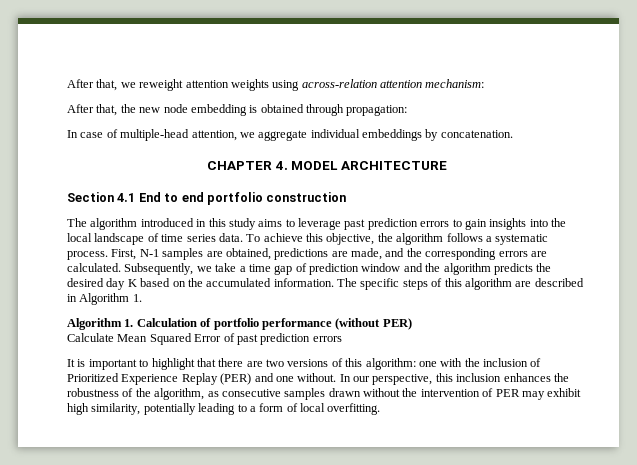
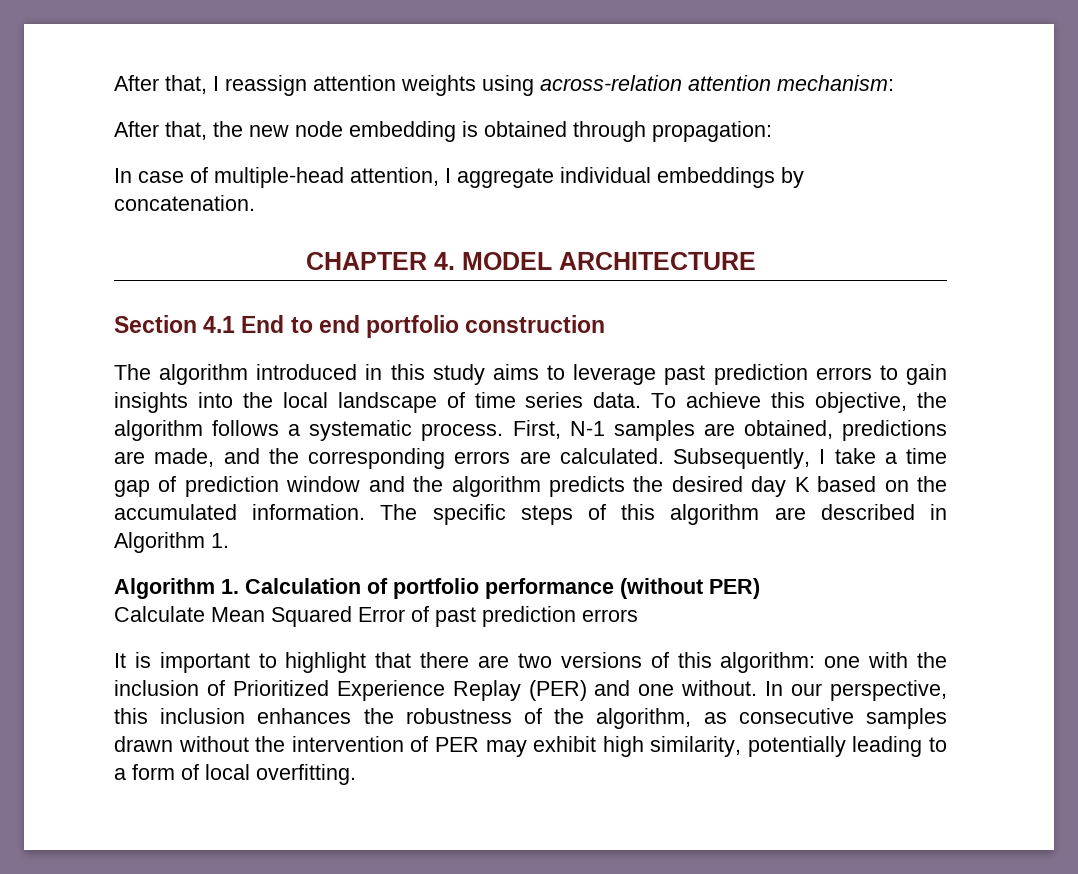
[67,79,184,91] After that, we reweight -> [114,75,307,96] After that, I reassign
[239,132,255,138] we -> [445,168,451,183] I
[196,266,212,272] we -> [819,449,826,464] I

